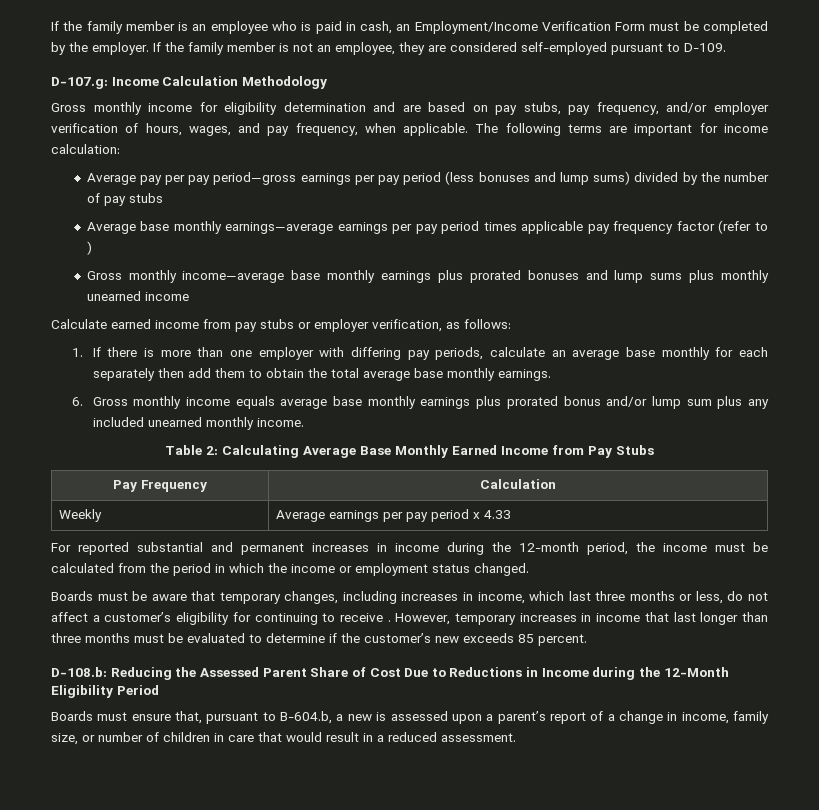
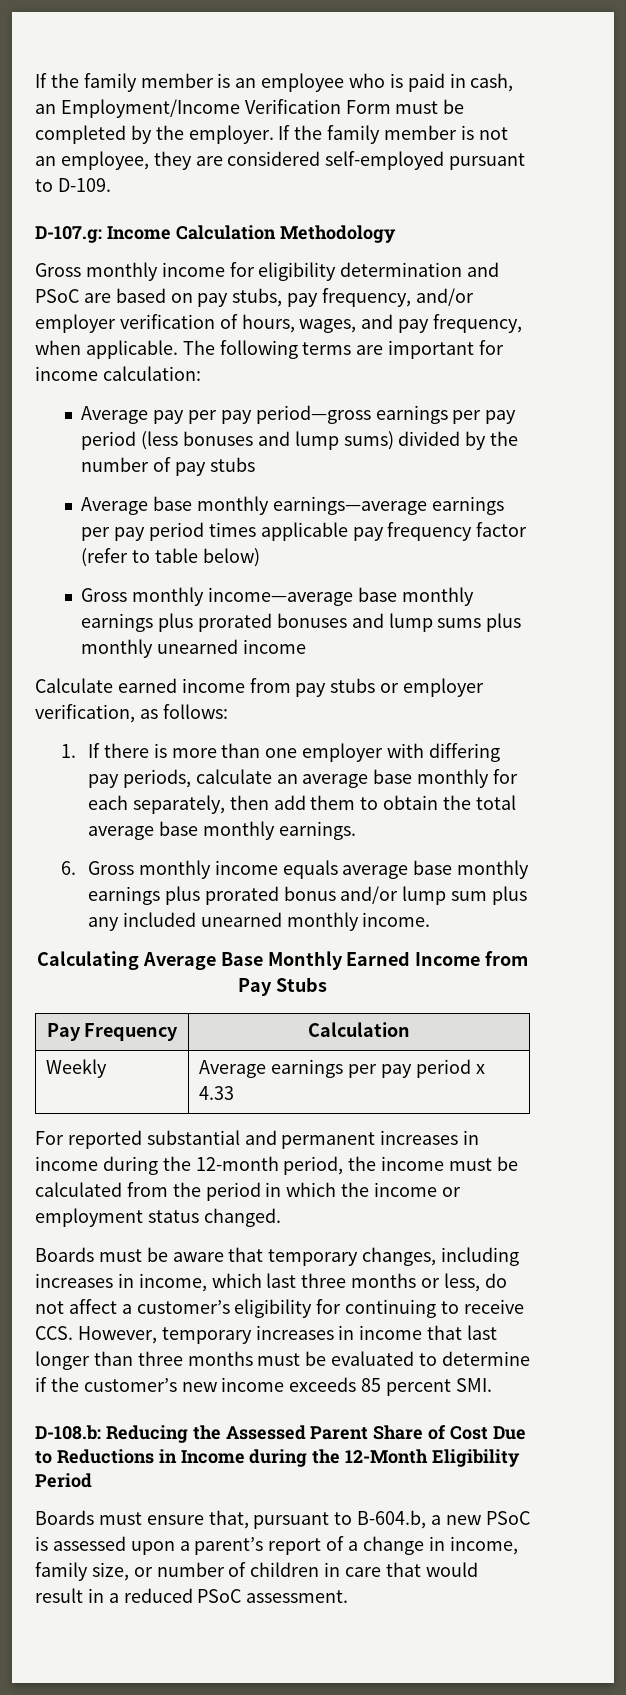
(396, 107) none -> [35,289,79,303] PSoC
[86,241,92,255] ) -> [154,548,260,567] table below)
[92,368,155,381] separately -> [132,795,225,814] separately,
[165,445,218,455] Table 2: -> (431, 919) none
[387,620,391,622] . -> [35,1326,73,1340] CCS.
(459, 639) none -> [221,1377,285,1392] income
[538,634,587,646] percent. -> [386,1378,492,1396] percent SMI.
(372, 717) none -> [485,1511,530,1525] PSoC
(437, 737) none -> [197,1589,242,1603] PSoC

